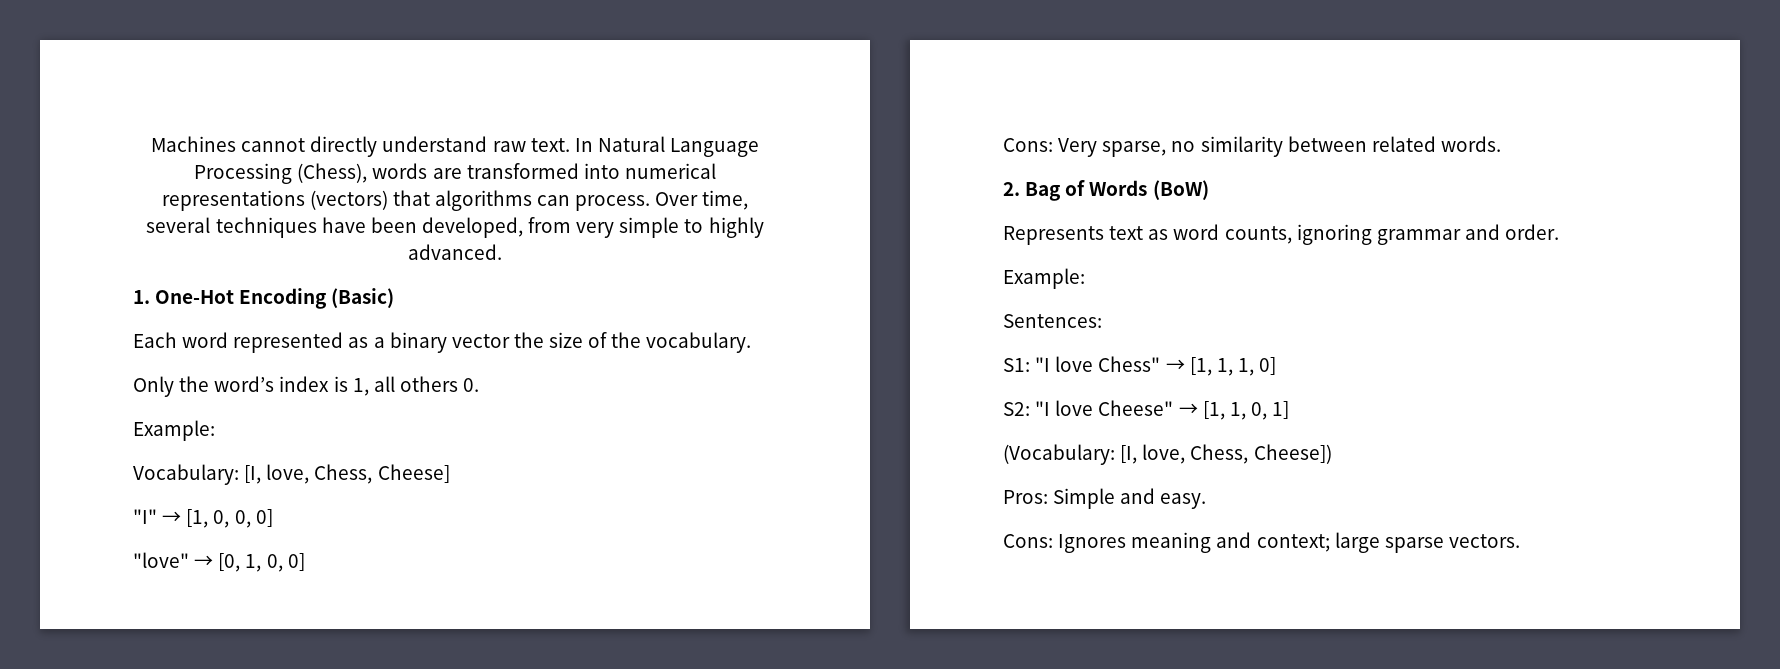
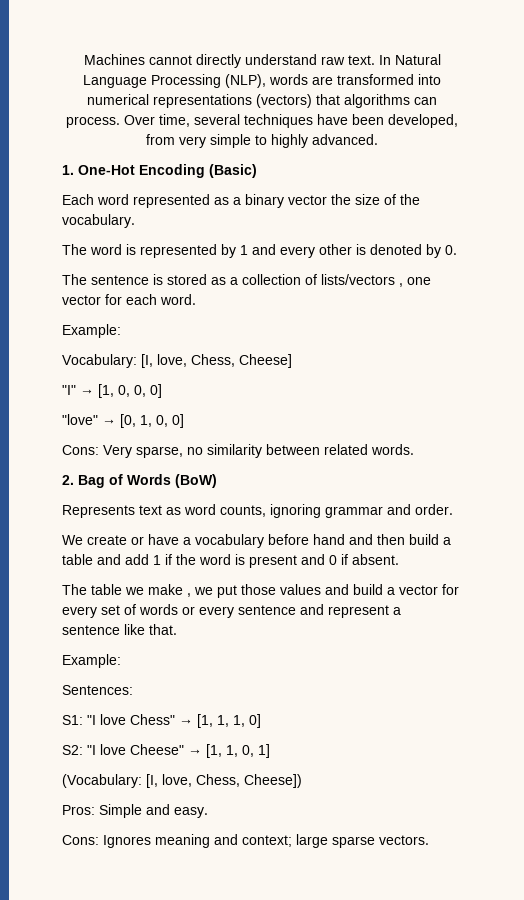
[297,163,368,183] (Chess), -> [225,74,266,88] (NLP),
[133,376,480,397] Only the word’s index is 1, all others 0. -> [62,244,457,258] [62,274,431,287] [62,294,196,305] The word is represented by 1 and every other is denoted by 0. // The sentence is stored as a collection of lists/vectors , one vector for each word.
(1560, 232) none -> [62,534,451,548] [62,554,399,568] [62,584,459,598] [62,604,401,618] [62,624,177,635] // We create or have a vocabulary before hand and then build a table and add 1 if the word is present and 0 if absent. // The table we make , we put those values and build a vector for every set of words or every sentence and represent a sentence like that.

